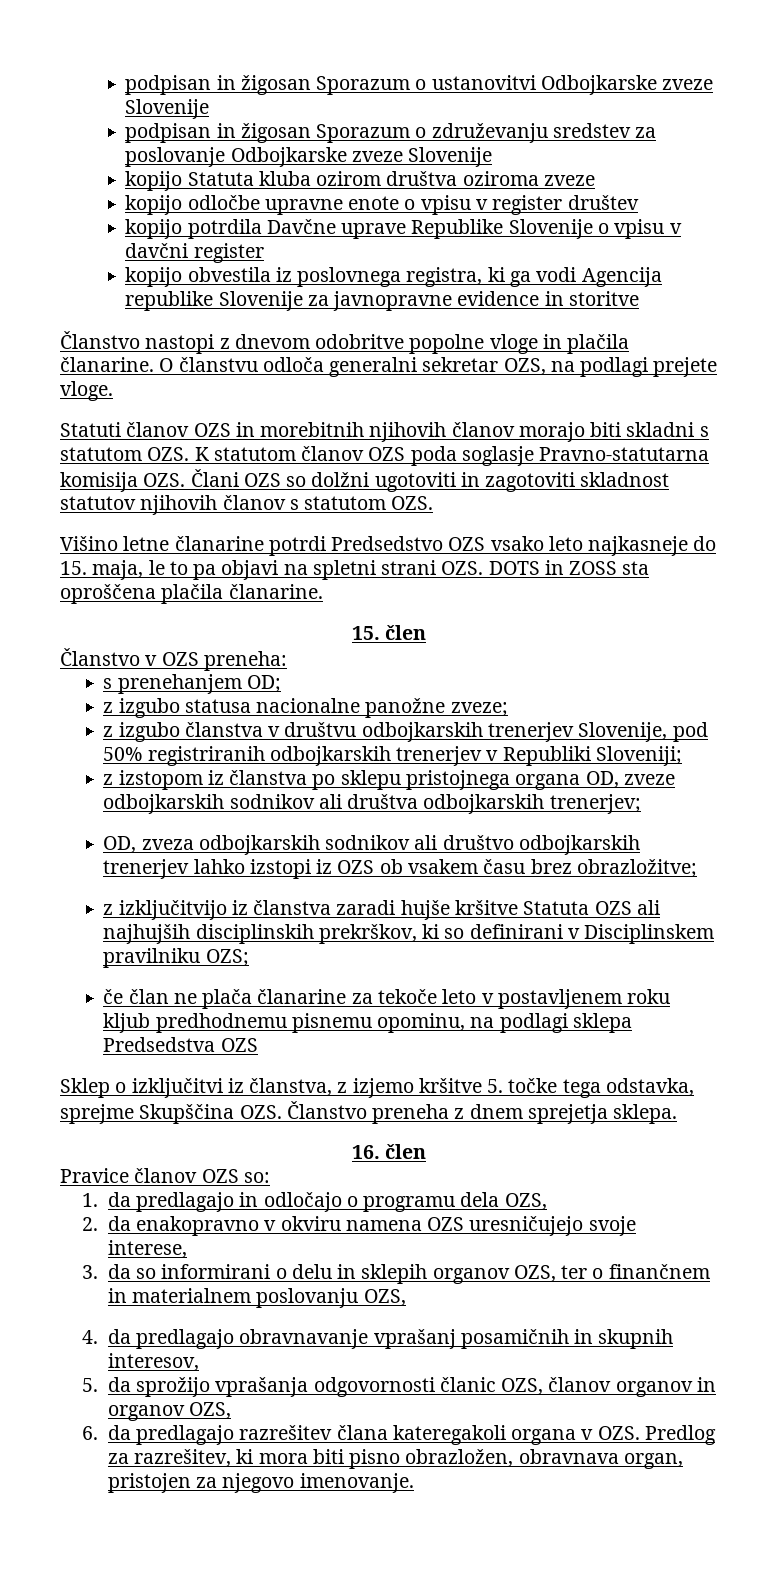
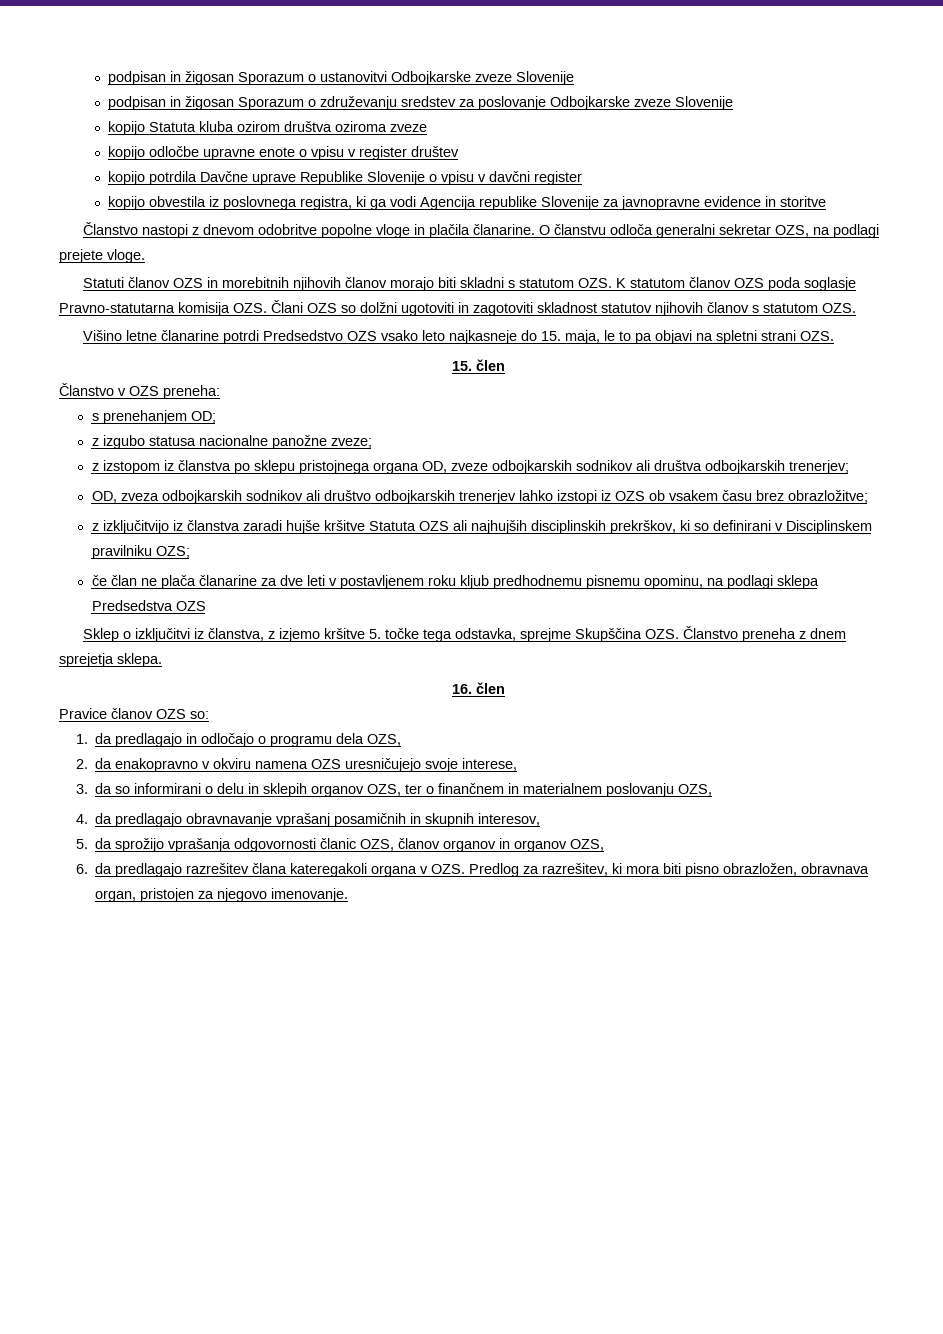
[488,560,650,575] [60,584,323,604] DOTS in ZOSS sta oproščena plačila članarine. -> (835, 336) none
[103,722,708,742] [103,746,683,766] // z izgubo članstva v društvu odbojkarskih trenerjev Slovenije, pod 50% registriranih odbojkarskih trenerjev v Republiki Sloveniji; -> (372, 443) none
[378,989,477,1004] tekoče leto -> [279,575,325,586] dve leti

